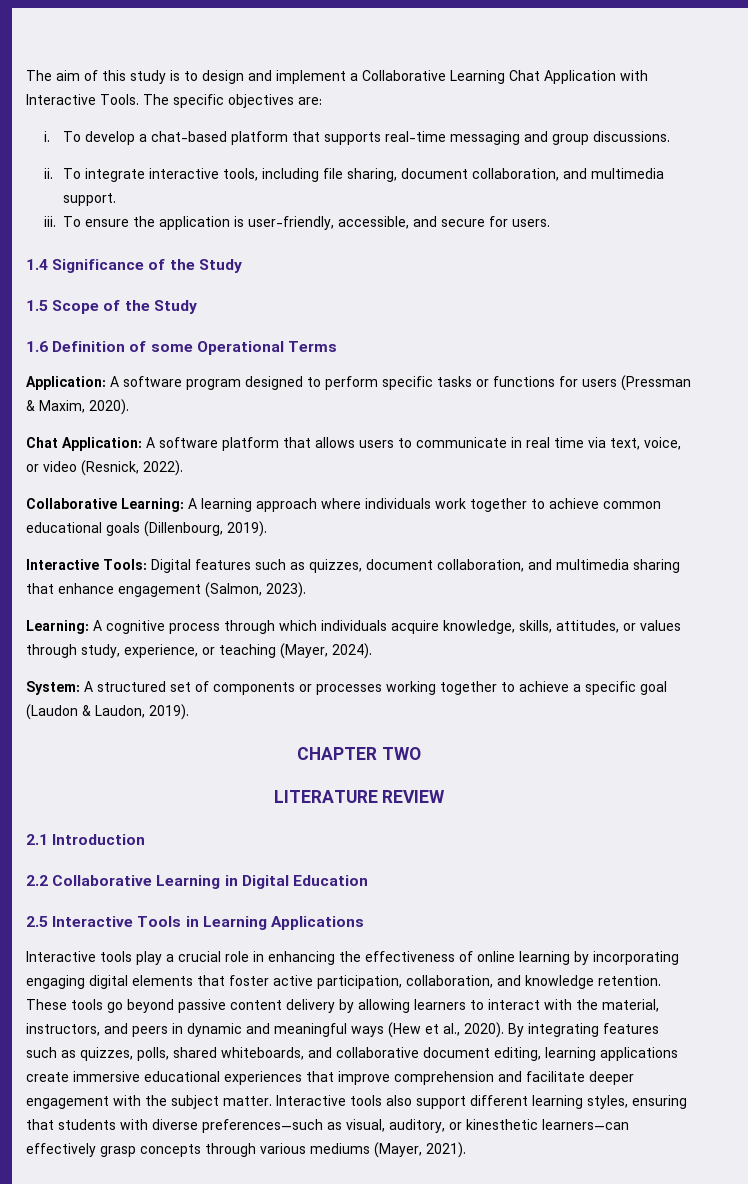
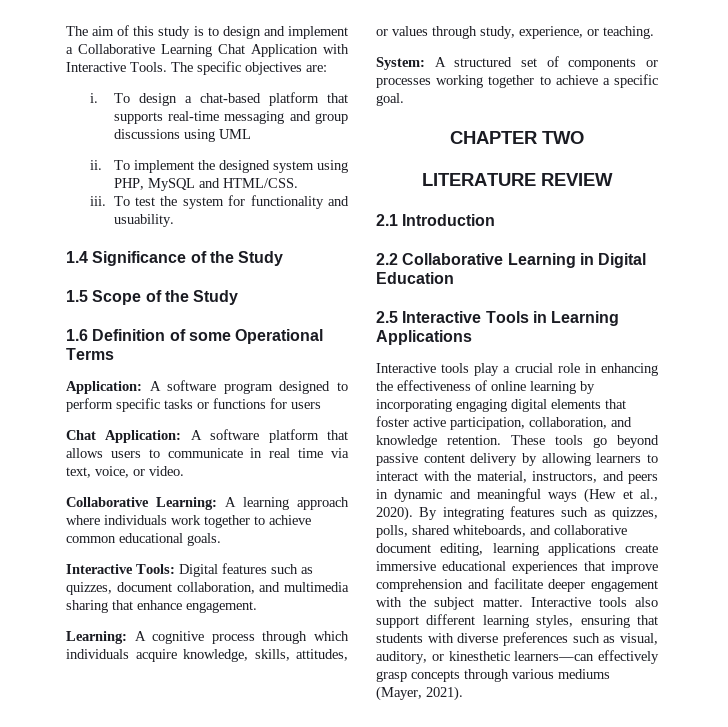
[84,131,135,145] develop -> [138,93,177,106] design
[592,131,670,142] discussions. -> [113,129,251,142] discussions using UML
[84,168,664,182] [62,193,116,206] [44,216,551,230] integrate interactive tools, including file sharing, document collaboration, and multimedia support. // iii. To ensure the application is user-friendly, accessible, and secure for users. -> [133,160,349,173] [113,178,298,191] [89,195,349,209] [113,214,174,227] implement the designed system using PHP, MySQL and HTML/CSS. // iii. To test the system for functionality and usuability.
[621,375,691,391] [26,399,129,415] (Pressman & Maxim, 2020). -> (321, 405) none
[43,460,183,476] video (Resnick, 2022). -> [149,466,184,476] video.
[106,521,267,537] goals (Dillenbourg, 2019). -> [187,533,221,546] goals.
[118,582,306,598] engagement (Salmon, 2023). -> [186,601,257,613] engagement.
[219,643,372,659] teaching (Mayer, 2024). -> [603,26,654,39] teaching.
[640,681,667,695] [26,704,189,720] goal (Laudon & Laudon, 2019). -> [376,93,404,106] goal.
[202,1119,323,1133] preferences—such -> [503,632,600,646] preferences such

